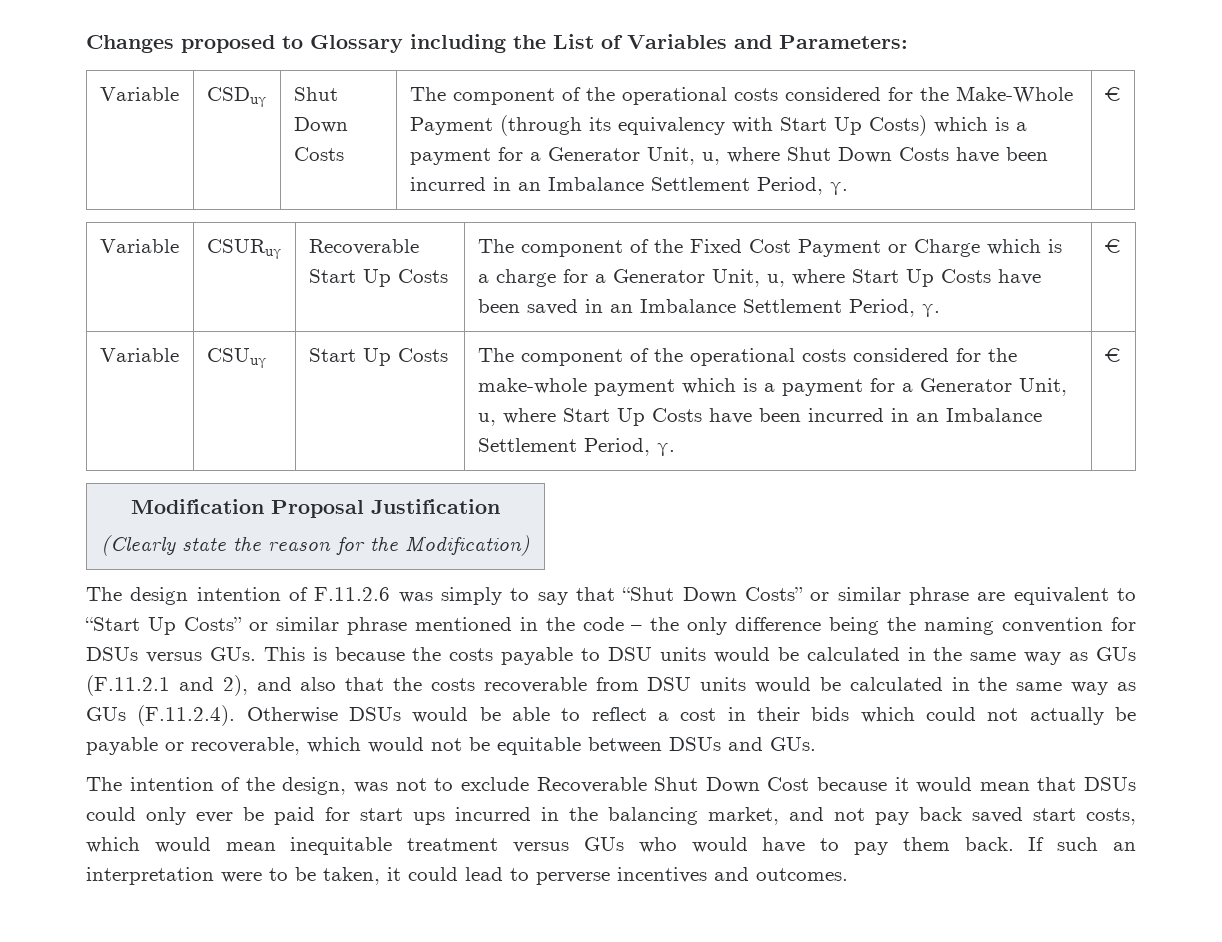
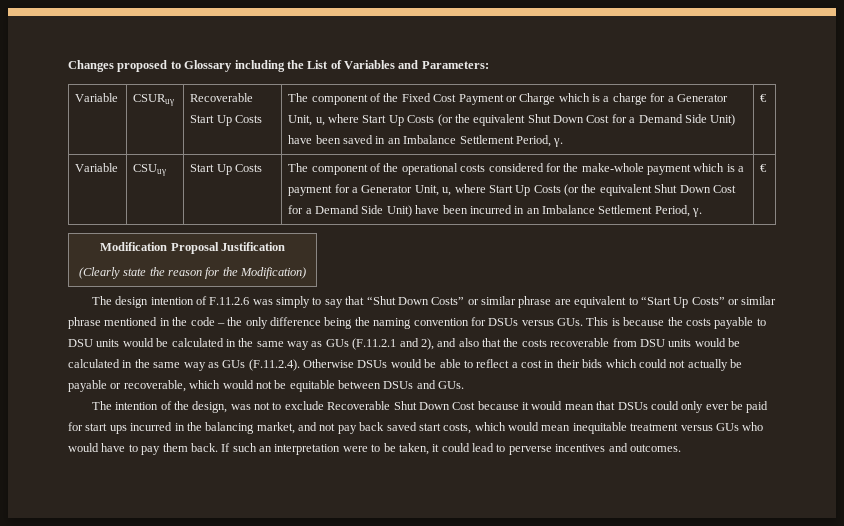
[99,87,179,101] [206,87,266,107] [293,87,338,101] [293,117,348,133] [293,147,344,161] [409,86,1073,105] [409,115,1027,136] [409,147,1048,165] [409,177,848,195] [1104,87,1120,101] // Variable | CSDuγ | Shut Down Costs | The component of the operational costs considered for the Make-Whole Payment (through its equivalency with Start Up Costs) which is a payment for a Generator Unit, u, where Shut Down Costs have been incurred in an Imbalance Settlement Period, γ. | € -> (489, 65) none
(991, 276) none -> [437,114,736,126] (or the equivalent Shut Down Cost for a Demand Side Unit)
(702, 415) none -> [564,184,736,196] [288,205,412,217] (or the equivalent Shut Down Cost for a Demand Side Unit)

